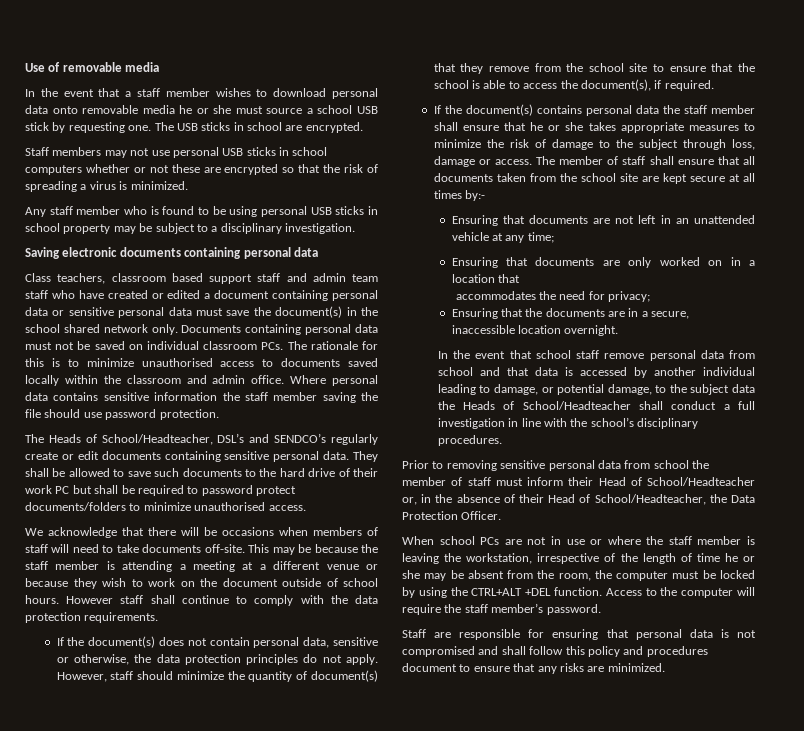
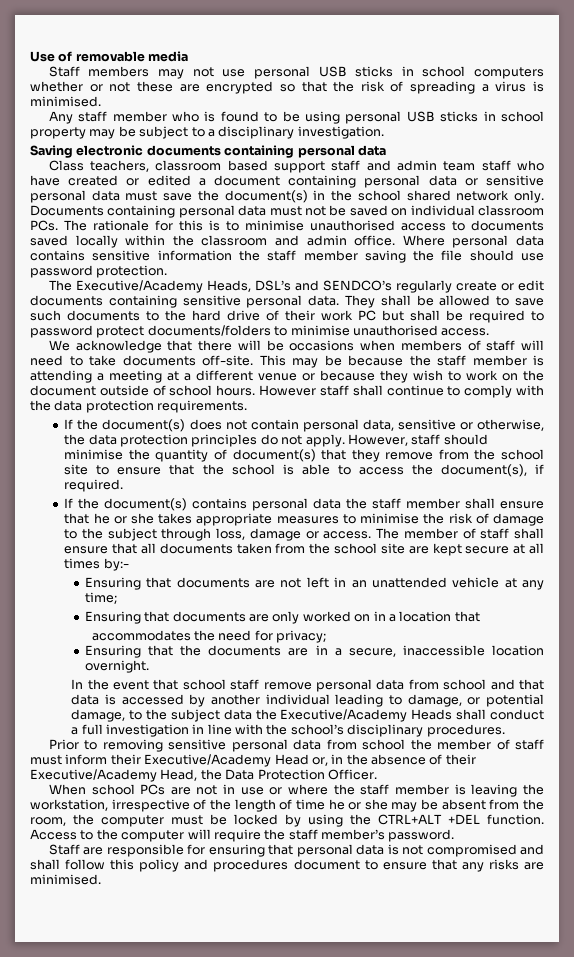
[25,88,379,99] [25,105,378,114] [25,122,363,133] // In the event that a staff member wishes to download personal data onto removable media he or she must source a school USB stick by requesting one. The USB sticks in school are encrypted. -> (189, 56) none
[130,181,188,190] minimized. -> [30,96,101,107] minimised.
[86,358,134,367] minimize -> [245,220,304,231] minimise
[48,434,213,445] Heads of School/Headteacher, -> [75,280,251,293] Executive/Academy Heads,
[143,502,191,511] minimize -> [290,325,350,336] minimise
[176,671,224,680] minimize -> [64,449,124,460] minimise
[433,139,481,148] minimize -> [360,513,420,524] minimise
[463,401,631,410] Heads of School/Headteacher -> [280,709,453,722] Executive/Academy Heads
[598,477,755,486] Head of School/Headteacher -> [144,754,309,767] Executive/Academy Head
[548,494,706,505] Head of School/Headteacher, -> [30,769,198,782] Executive/Academy Head,
[607,663,665,672] minimized. -> [30,874,101,885] minimised.

